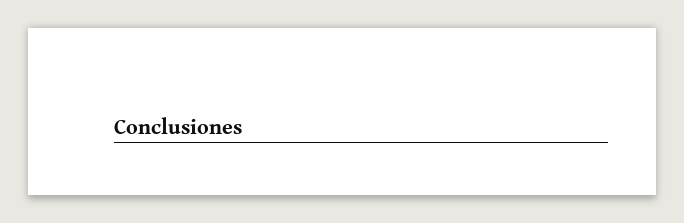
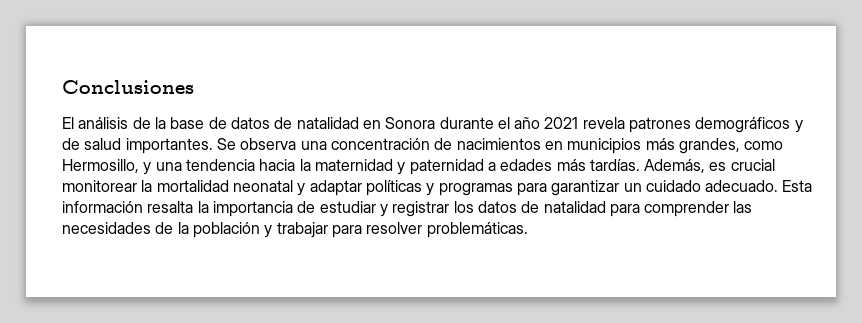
(242, 125) none -> [62,117,803,133] [62,138,784,154] [62,159,775,175] [62,180,813,196] [62,201,753,217] [62,222,528,238] // El análisis de la base de datos de natalidad en Sonora durante el año 2021 revela patrones demográficos y de salud importantes. Se observa una concentración de nacimientos en municipios más grandes, como Hermosillo, y una tendencia hacia la maternidad y paternidad a edades más tardías. Además, es crucial monitorear la mortalidad neonatal y adaptar políticas y programas para garantizar un cuidado adecuado. Esta información resalta la importancia de estudiar y registrar los datos de natalidad para comprender las necesidades de la población y trabajar para resolver problemáticas.

